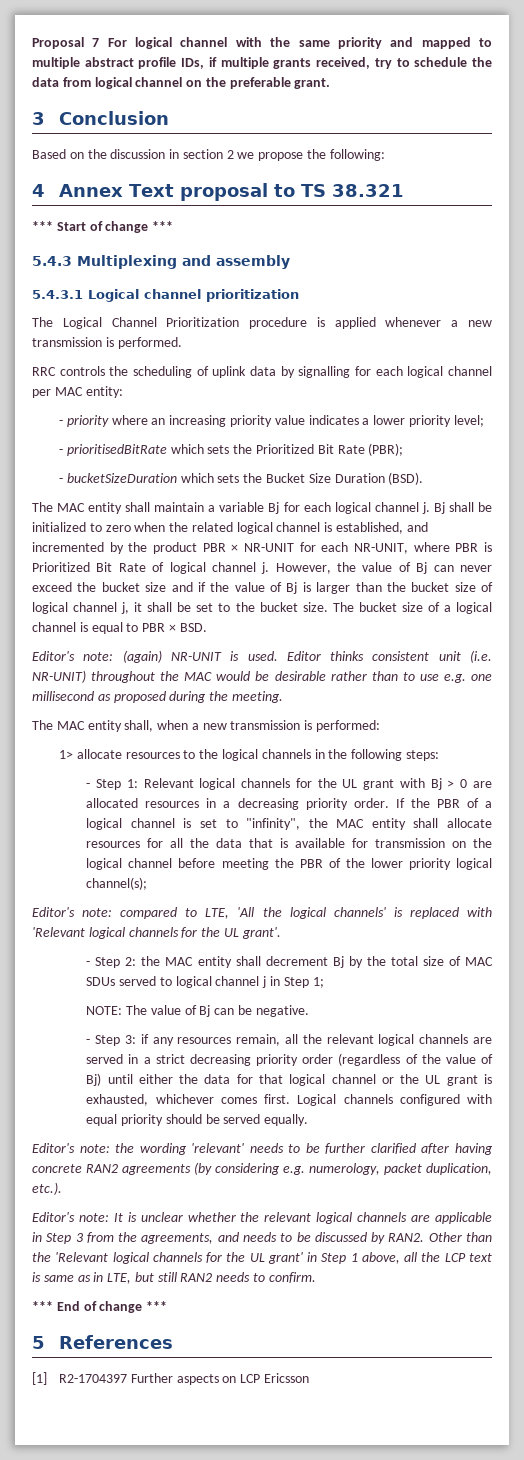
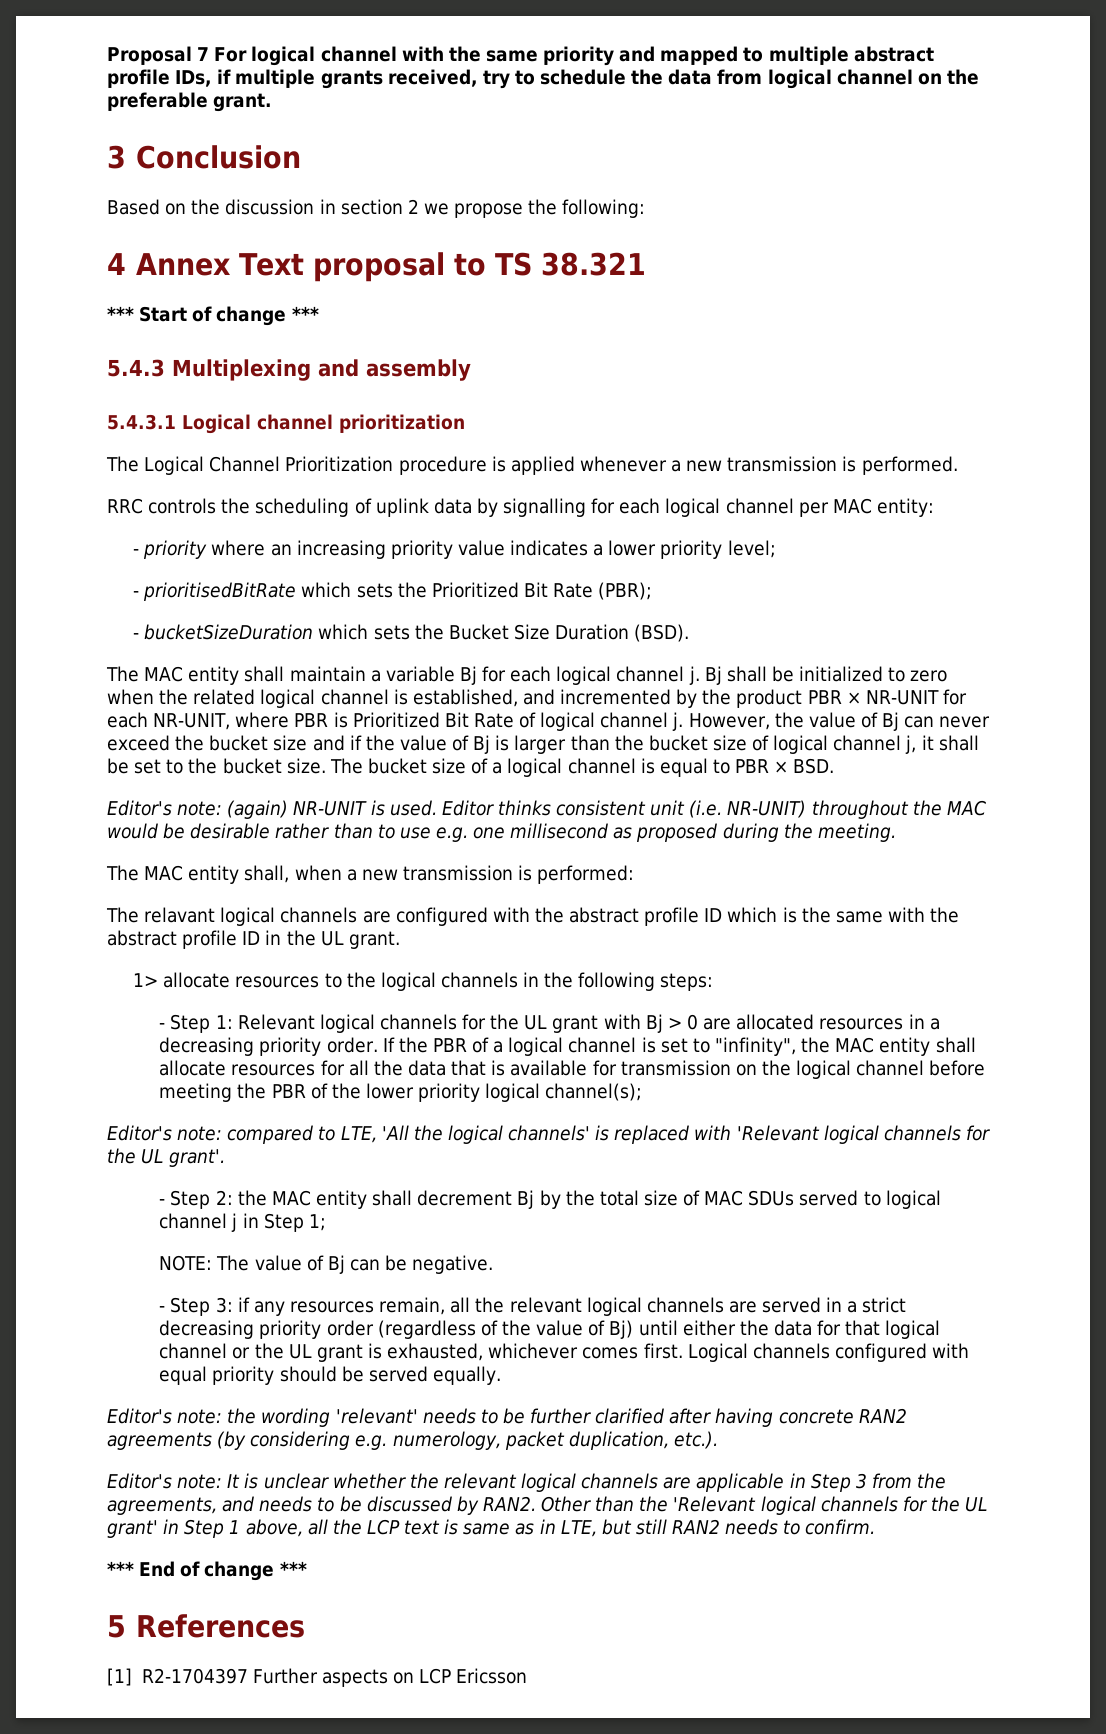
(381, 726) none -> [106,907,960,926] [107,930,400,949] // The relavant logical channels are configured with the abstract profile ID which is the same with the abstract profile ID in the UL grant.

